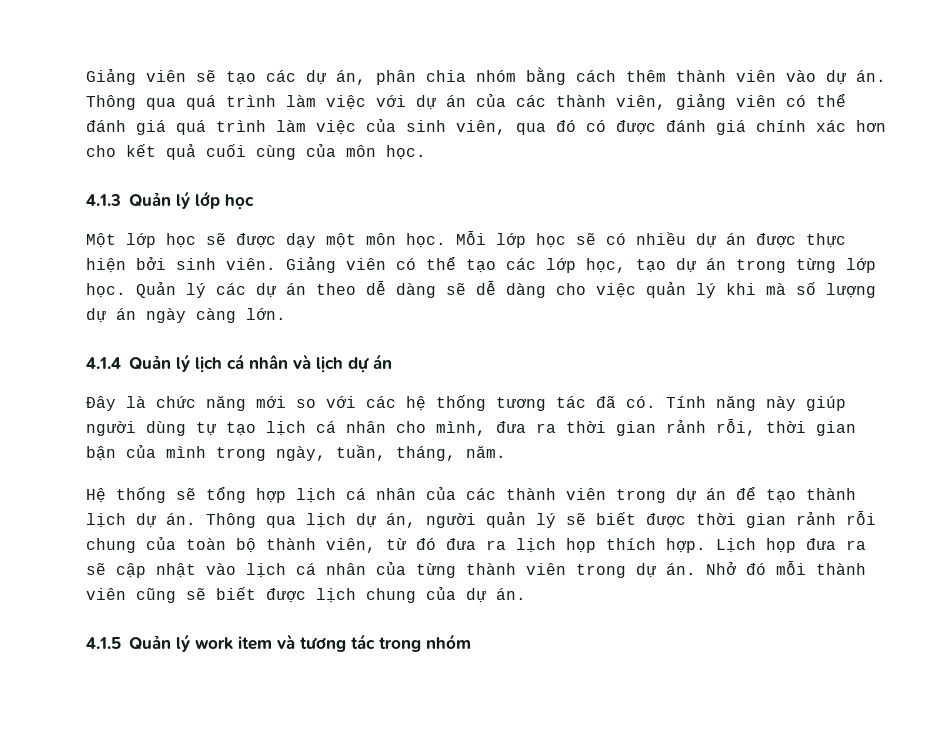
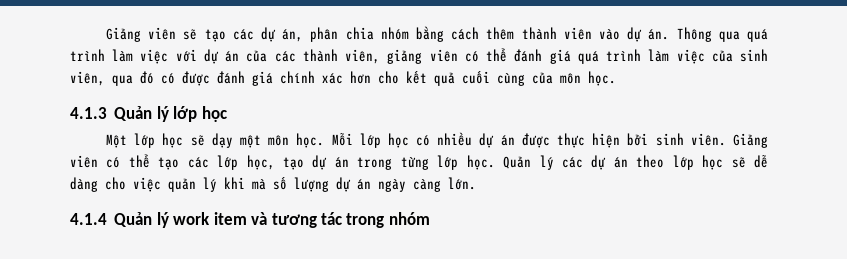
[236,233,276,248] được -> (205, 140) none
[576,233,596,245] sẽ -> (409, 140) none
[366,281,436,298] dễ dàng -> [672,155,724,170] lớp học
[195,354,392,373] [86,395,846,411] [86,419,856,436] [86,445,506,461] [86,487,856,503] [86,511,876,528] [86,537,866,553] [86,561,866,578] [86,587,526,603] [86,634,190,652] lịch cá nhân và lịch dự án // Đây là chức năng mới so với các hệ thống tương tác đã có. Tính năng này giúp người dùng tự tạo lịch cá nhân cho mình, đưa ra thời gian rảnh rỗi, thời gian bận của mình trong ngày, tuần, tháng, năm. // Hệ thống sẽ tổng hợp lịch cá nhân của các thành viên trong dự án để tạo thành lịch dự án. Thông qua lịch dự án, người quản lý sẽ biết được thời gian rảnh rỗi chung của toàn bộ thành viên, từ đó đưa ra lịch họp thích hợp. Lịch họp đưa ra sẽ cập nhật vào lịch cá nhân của từng thành viên trong dự án. Nhở đó mỗi thành viên cũng sẽ biết được lịch chung của dự án. // 4.1.5 Quản lý -> (169, 220) none

